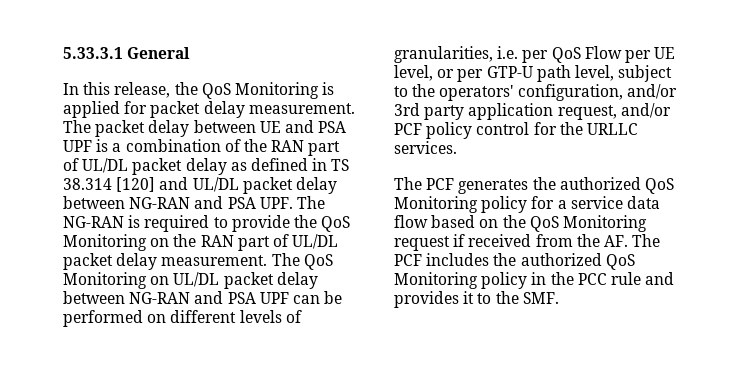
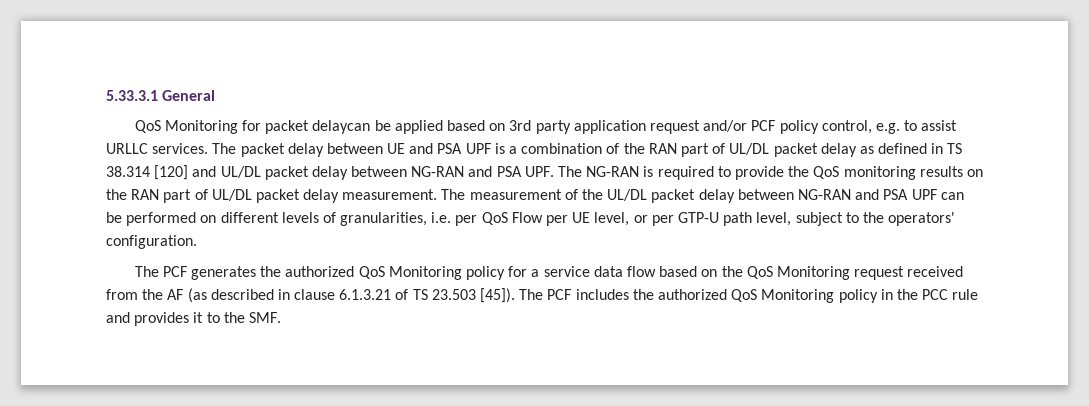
[63,82,335,99] [63,101,355,118] In this release, the QoS Monitoring is applied for packet delay measurement. -> [134,120,958,134] [106,143,209,154] QoS Monitoring for packet delaycan be applied based on 3rd party application request and/or PCF policy control, e.g. to assist URLLC services.
[63,234,147,251] Monitoring -> [843,166,963,180] monitoring results
[303,254,333,270] [63,272,170,289] QoS Monitoring on -> [469,189,604,200] measurement of the
[517,84,677,101] [394,103,671,120] [394,122,638,139] [394,141,457,154] configuration, and/or 3rd party application request, and/or PCF policy control for the URLLC services. -> [106,235,197,249] configuration.
[453,234,466,247] if -> (905, 273) none
[603,235,628,247] AF. -> [167,288,516,303] AF (as described in clause 6.1.3.21 of TS 23.503 [45]).

